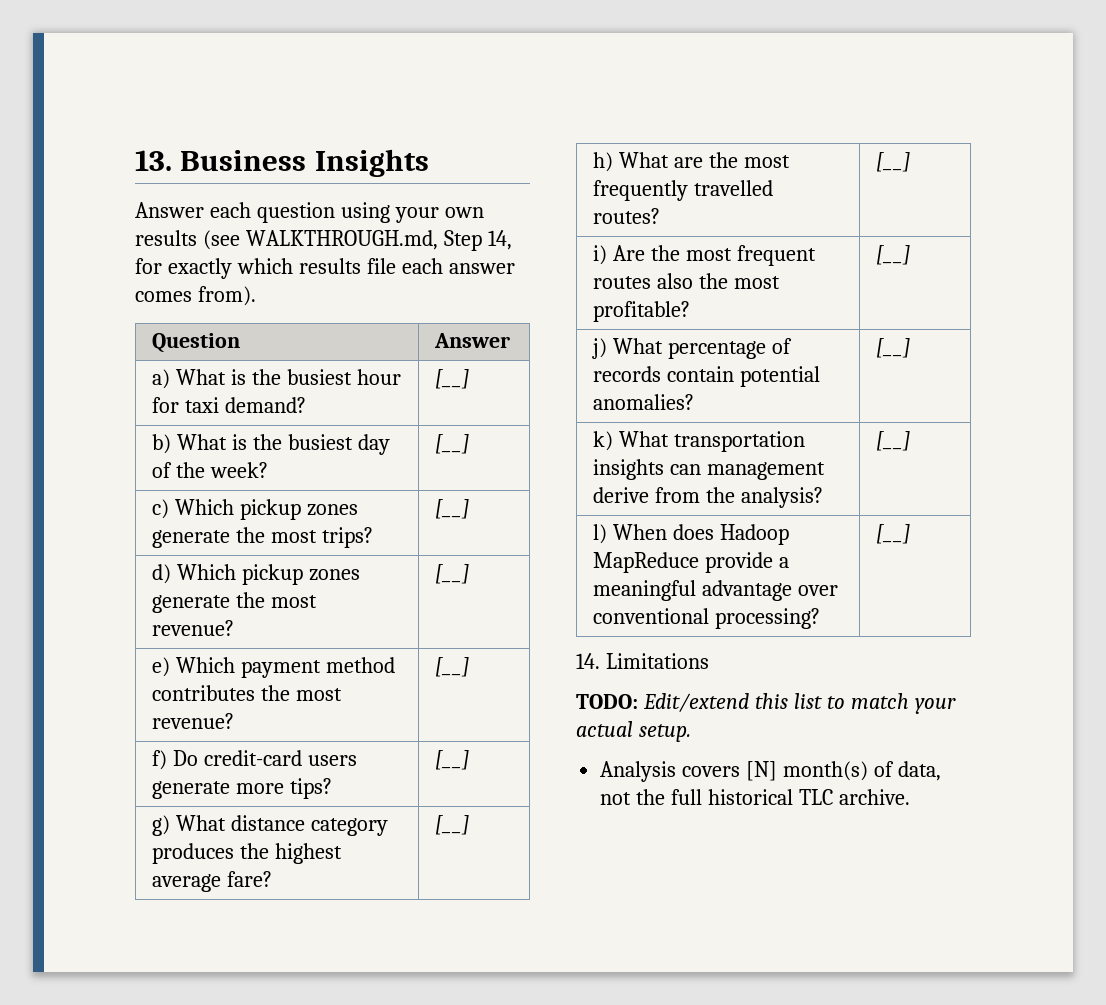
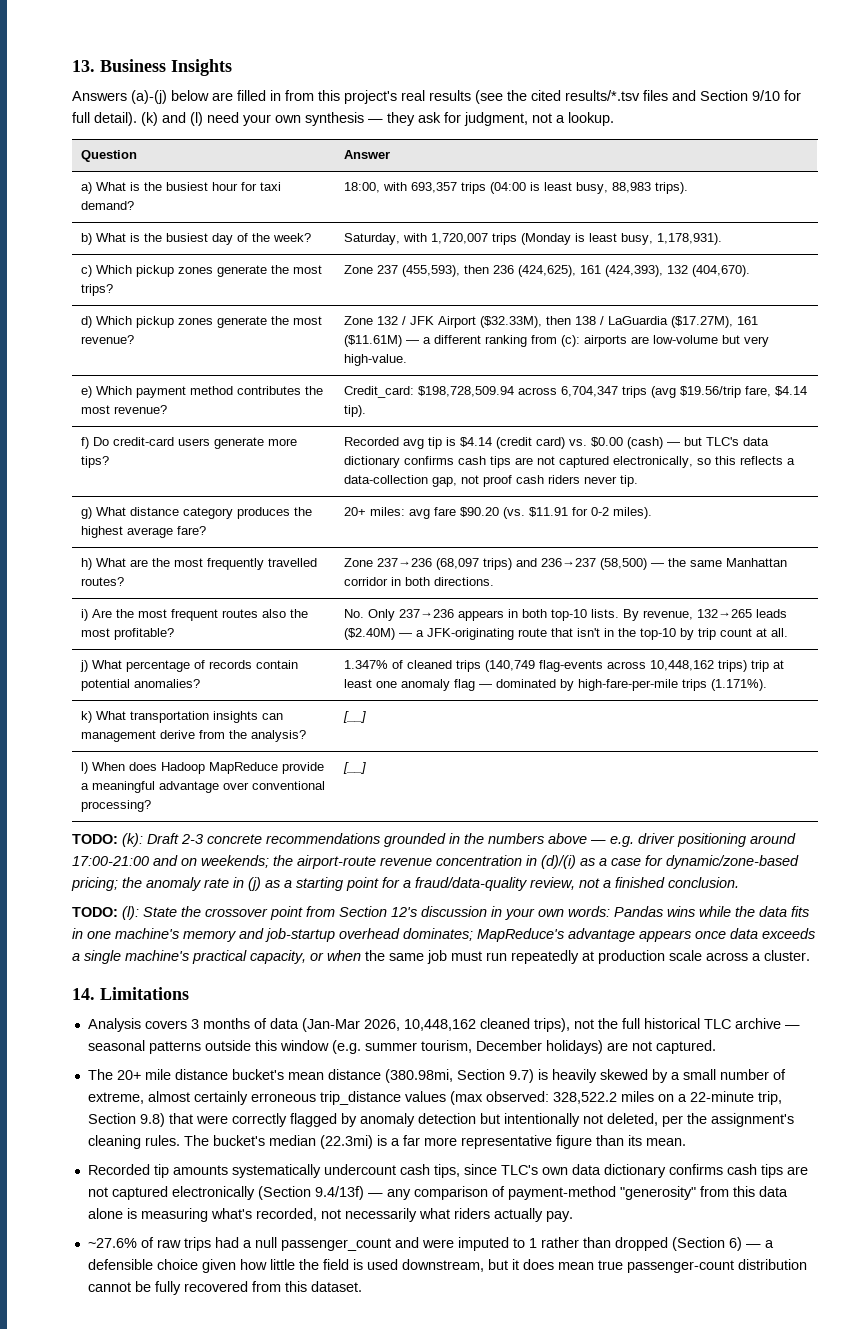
[135,202,484,223] [135,230,512,251] [135,258,515,279] [135,286,256,306] Answer each question using your own results (see WALKTHROUGH.md, Step 14, for exactly which results file each answer comes from). -> [72,90,801,104] [72,112,614,126] Answers (a)-(j) below are filled in from this project's real results (see the cited results/*.tsv files and Section 9/10 for full detail). (k) and (l) need your own synthesis — they ask for judgment, not a lookup.
[435,369,470,389] [__] -> [344,182,689,194] 18:00, with 693,357 trips (04:00 is least busy, 88,983 trips).
[435,434,470,454] [__] -> [344,233,723,245] Saturday, with 1,720,007 trips (Monday is least busy, 1,178,931).
[435,499,470,519] [__] -> [344,265,751,277] Zone 237 (455,593), then 236 (424,625), 161 (424,393), 132 (404,670).
[435,564,470,584] [__] -> [344,316,759,328] [344,335,770,347] [344,354,408,366] Zone 132 / JFK Airport ($32.33M), then 138 / LaGuardia ($17.27M), 161 ($11.61M) — a different ranking from (c): airports are low-volume but very high-value.
[435,657,470,677] [__] -> [344,386,808,398] [344,405,367,417] Credit_card: $198,728,509.94 across 6,704,347 trips (avg $19.56/trip fare, $4.14 tip).
[435,750,470,770] [__] -> [344,437,770,449] [344,456,796,468] [344,475,639,487] Recorded avg tip is $4.14 (credit card) vs. $0.00 (cash) — but TLC's data dictionary confirms cash tips are not captured electronically, so this reflects a data-collection gap, not proof cash riders never tip.
[435,815,470,835] [__] -> [344,507,653,519] 20+ miles: avg fare $90.20 (vs. $11.91 for 0-2 miles).
[876,152,911,172] [__] -> [344,558,788,570] [344,577,495,586] Zone 237→236 (68,097 trips) and 236→237 (58,500) — the same Manhattan corridor in both directions.
[876,245,911,265] [__] -> [344,609,788,621] [344,628,789,640] No. Only 237→236 appears in both top-10 lists. By revenue, 132→265 leads ($2.40M) — a JFK-originating route that isn't in the top-10 by trip count at all.
[876,338,911,358] [__] -> [344,660,785,672] [344,679,768,691] 1.347% of cleaned trips (140,749 flag-events across 10,448,162 trips) trip at least one anomaly flag — dominated by high-fare-per-mile trips (1.171%).
[576,653,709,669] [576,693,956,714] [576,721,691,742] [600,761,941,782] 14. Limitations // TODO: Edit/extend this list to match your actual setup. // Analysis covers [N] month(s) of data, -> [72,833,796,847] [72,855,799,869] [71,877,739,891] [72,906,809,920] [72,928,815,942] [72,950,810,964] [72,987,189,1000] [87,1018,570,1032] TODO: (k): Draft 2-3 concrete recommendations grounded in the numbers above — e.g. driver positioning around 17:00-21:00 and on weekends; the airport-route revenue concentration in (d)/(i) as a case for dynamic/zone-based pricing; the anomaly rate in (j) as a starting point for a fraud/data-quality review, not a finished conclusion. // TODO: (l): State the crossover point from Section 12's discussion in your own words: Pandas wins while the data fits in one machine's memory and job-startup overhead dominates; MapReduce's advantage appears once data exceeds a single machine's practical capacity, or when the same job must run repeatedly at production scale across a cluster. // 14. Limitations // Analysis covers 3 months of data (Jan-Mar 2026, 10,448,162 cleaned trips),
[838,789,910,805] archive. -> [734,1018,800,1029] [87,1040,716,1054] [87,1069,786,1083] [87,1091,782,1105] [87,1113,794,1127] [87,1135,686,1149] [87,1164,808,1178] [87,1186,788,1200] [87,1208,573,1222] [87,1237,774,1251] [87,1259,807,1273] [87,1281,362,1295] archive — seasonal patterns outside this window (e.g. summer tourism, December holidays) are not captured. // The 20+ mile distance bucket's mean distance (380.98mi, Section 9.7) is heavily skewed by a small number of extreme, almost certainly erroneous trip_distance values (max observed: 328,522.2 miles on a 22-minute trip, Section 9.8) that were correctly flagged by anomaly detection but intentionally not deleted, per the assignment's cleaning rules. The bucket's median (22.3mi) is a far more representative figure than its mean. // Recorded tip amounts systematically undercount cash tips, since TLC's own data dictionary confirms cash tips are not captured electronically (Section 9.4/13f) — any comparison of payment-method "generosity" from this data alone is measuring what's recorded, not necessarily what riders actually pay. // ~27.6% of raw trips had a null passenger_count and were imputed to 1 rather than dropped (Section 6) — a defensible choice given how little the field is used downstream, but it does mean true passenger-count distribution cannot be fully recovered from this dataset.

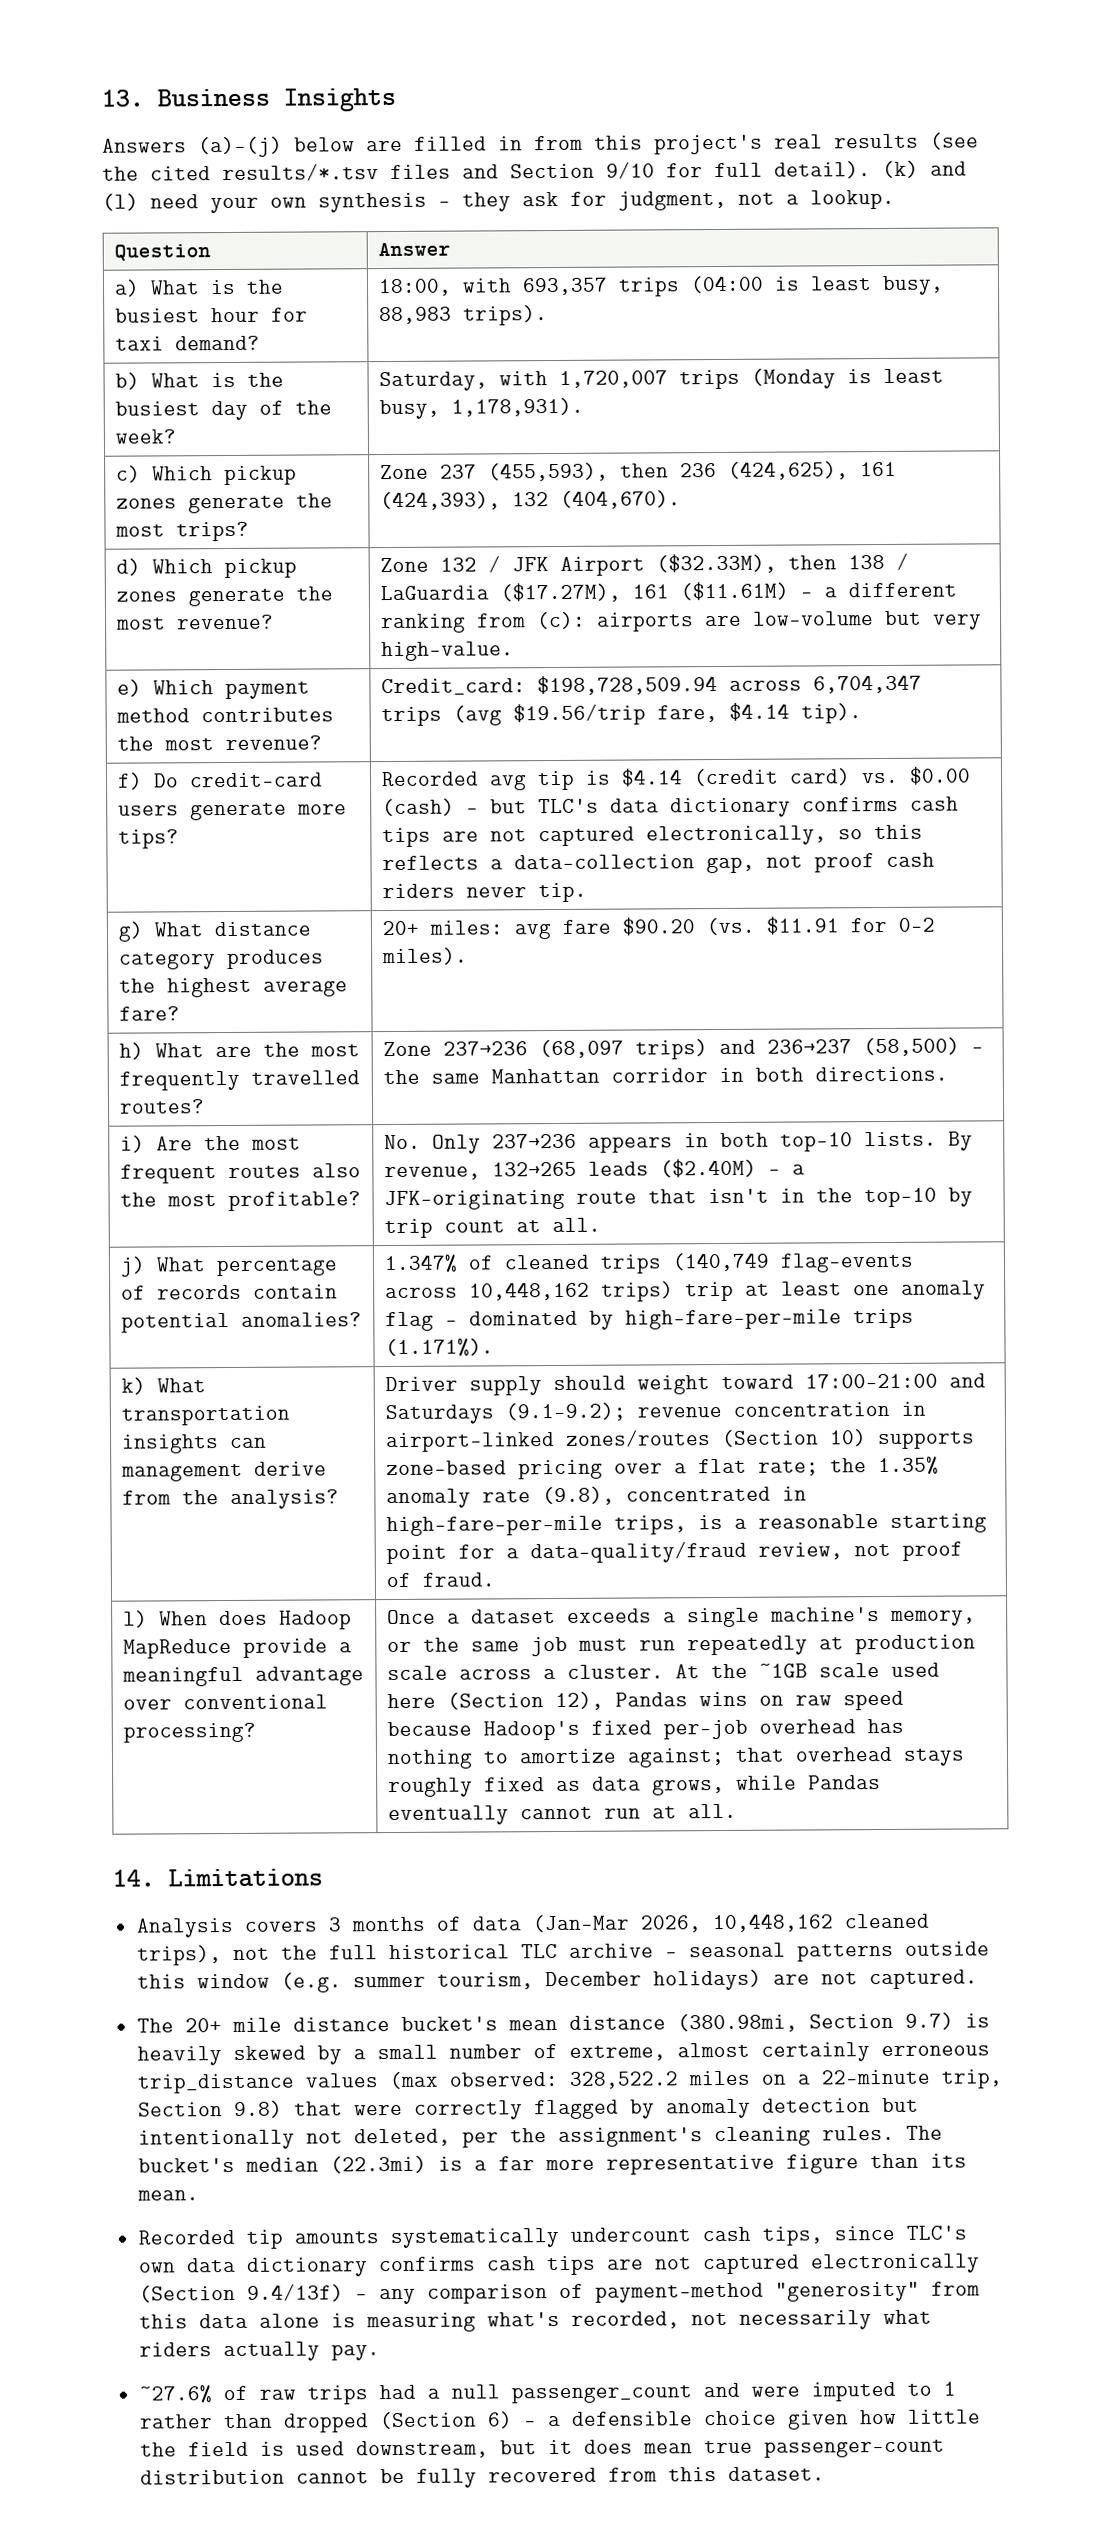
[343,711,367,723] [__] -> [385,1373,987,1396] [385,1401,927,1425] [386,1429,976,1453] [386,1456,940,1480] [386,1486,808,1509] [386,1513,988,1537] [386,1540,964,1565] [386,1572,496,1588] Driver supply should weight toward 17:00-21:00 and Saturdays (9.1-9.2); revenue concentration in airport-linked zones/routes (Section 10) supports zone-based pricing over a flat rate; the 1.35% anomaly rate (9.8), concentrated in high-fare-per-mile trips, is a reasonable starting point for a data-quality/fraud review, not proof of fraud.
[343,762,367,774] [72,833,796,847] [72,855,799,869] [71,877,739,891] [72,906,809,920] [72,928,815,942] [72,950,361,964] [__] // TODO: (k): Draft 2-3 concrete recommendations grounded in the numbers above — e.g. driver positioning around 17:00-21:00 and on weekends; the airport-route revenue concentration in (d)/(i) as a case for dynamic/zone-based pricing; the anomaly rate in (j) as a starting point for a fraud/data-quality review, not a finished conclusion. // TODO: (l): State the crossover point from Section 12's discussion in your own words: Pandas wins while the data fits in one machine's memory and job-startup overhead dominates; MapReduce's advantage appears once data exceeds a single machine's practical capacity, or when -> [387,1607,977,1628] [387,1641,413,1653] Once a dataset exceeds a single machine's memory, or
(810, 955) none -> [675,1662,941,1679] [387,1690,905,1711] [387,1718,905,1741] [387,1746,966,1770] [388,1775,882,1798] [388,1803,738,1826] At the ~1GB scale used here (Section 12), Pandas wins on raw speed because Hadoop's fixed per-job overhead has nothing to amortize against; that overhead stays roughly fixed as data grows, while Pandas eventually cannot run at all.

